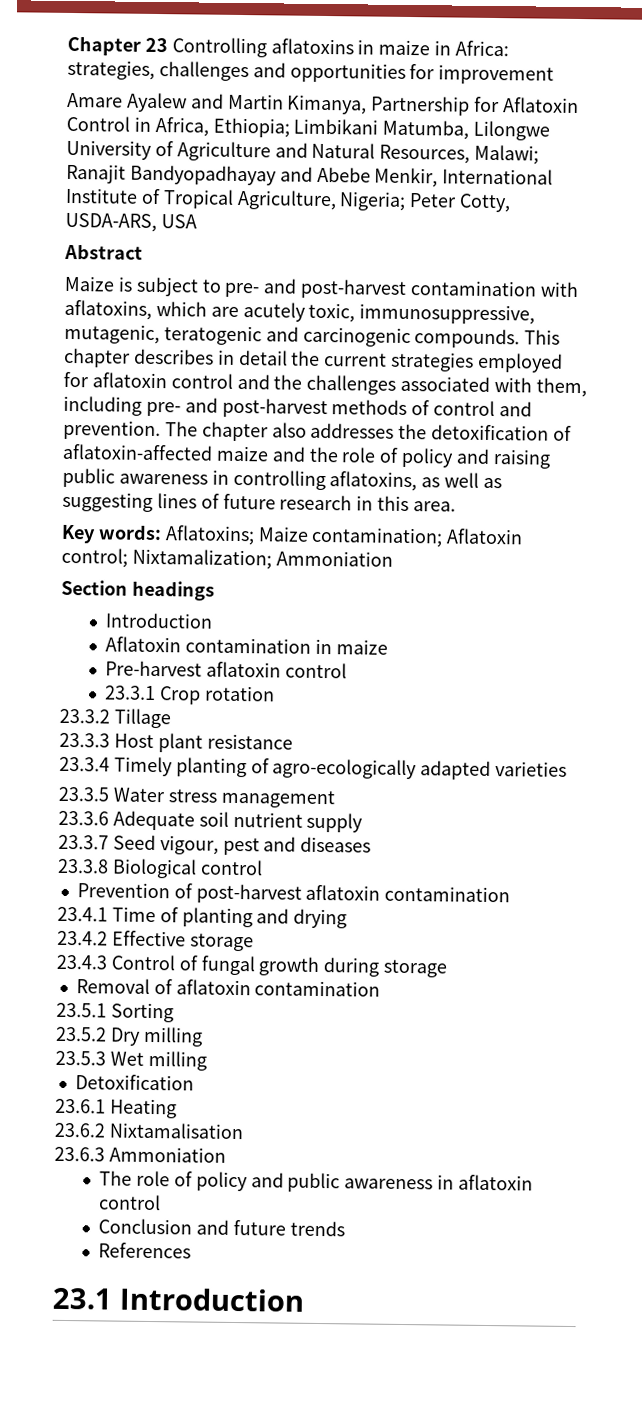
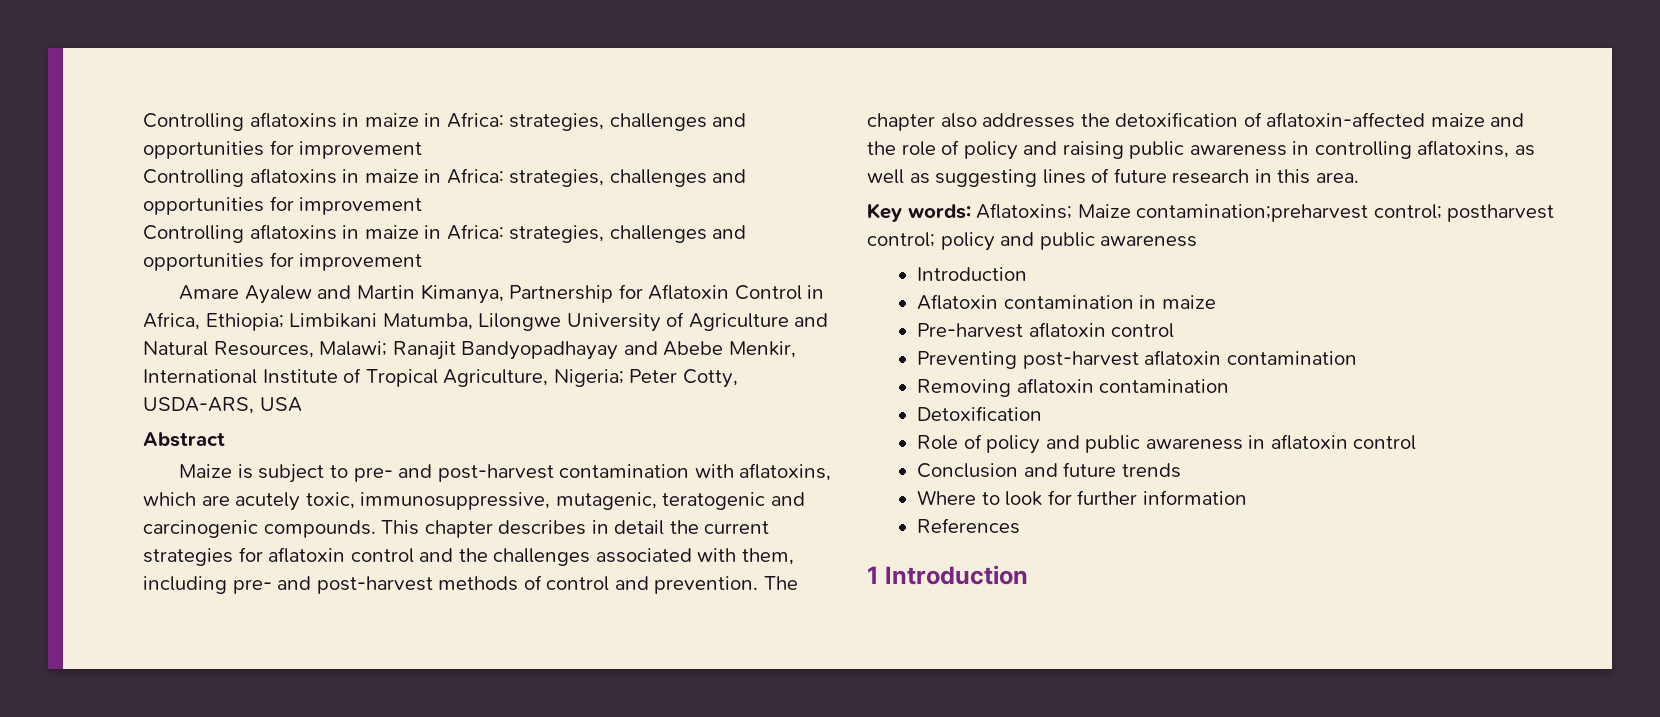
[67,35,168,56] Chapter 23 -> [143,112,747,131] [143,140,423,159] [143,168,747,187] [143,196,423,215] Controlling aflatoxins in maize in Africa: strategies, challenges and opportunities for improvement // Controlling aflatoxins in maize in Africa: strategies, challenges and opportunities for improvement //
[477,352,564,373] employed -> (233, 557) none
[311,526,524,548] [61,547,393,570] [61,579,215,601] contamination; Aflatoxin control; Nixtamalization; Ammoniation // Section headings -> [1136,204,1555,222] [867,232,1198,251] contamination;preharvest control; postharvest control; policy and public awareness
[105,685,275,705] [59,708,171,729] [59,732,293,753] [59,756,568,781] [58,786,335,809] [58,810,364,833] [58,834,372,856] [57,858,263,879] [76,882,511,904] [57,906,348,929] [57,930,254,952] [56,954,448,978] [75,978,381,997] [56,1002,174,1023] [55,1026,203,1047] [55,1050,207,1071] [74,1074,194,1091] [55,1098,177,1119] [54,1122,244,1140] [54,1146,226,1163] [99,1170,171,1187] 23.3.1 Crop rotation // 23.3.2 Tillage // 23.3.3 Host plant resistance // 23.3.4 Timely planting of agro-ecologically adapted varieties // 23.3.5 Water stress management // 23.3.6 Adequate soil nutrient supply // 23.3.7 Seed vigour, pest and diseases // 23.3.8 Biological control // Prevention of post-harvest aflatoxin contamination // 23.4.1 Time of planting and drying // 23.4.2 Effective storage // 23.4.3 Control of fungal growth during storage // Removal of aflatoxin contamination // 23.5.1 Sorting // 23.5.2 Dry milling // 23.5.3 Wet milling // Detoxification // 23.6.1 Heating // 23.6.2 Nixtamalisation // 23.6.3 Ammoniation // The role -> [917,350,1357,369] [917,378,1230,397] [917,406,1043,421] [917,435,959,450] Preventing post-harvest aflatoxin contamination // Removing aflatoxin contamination // Detoxification // Role
(345, 1228) none -> [917,490,1247,506] // Where to look for further information
[52,1287,113,1310] 23.1 -> [867,566,878,584] 1

